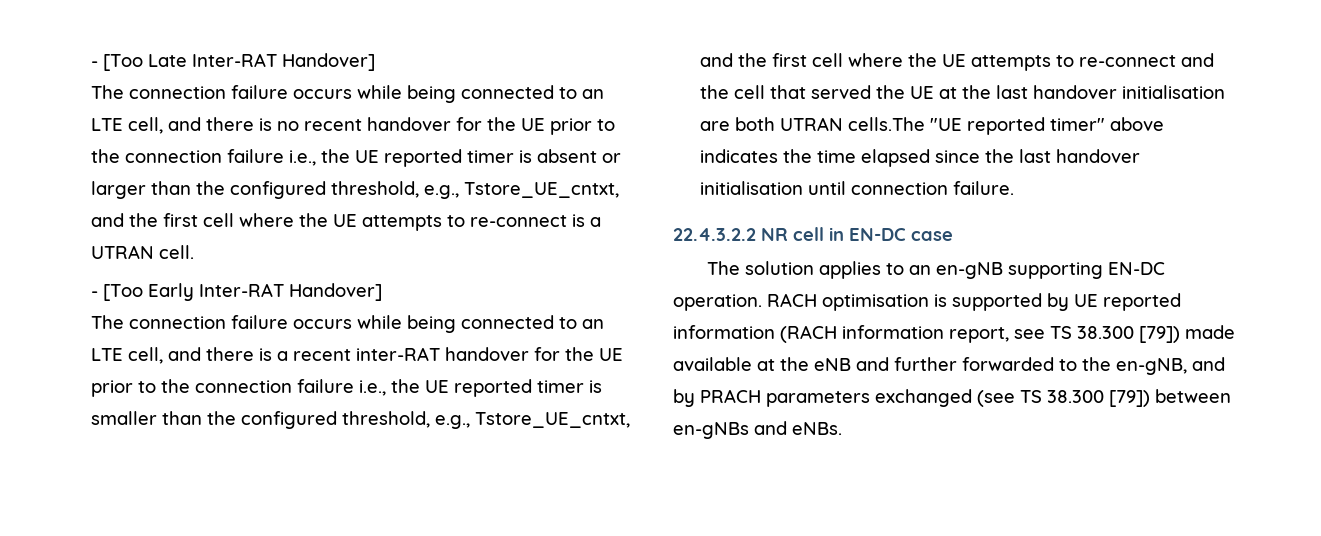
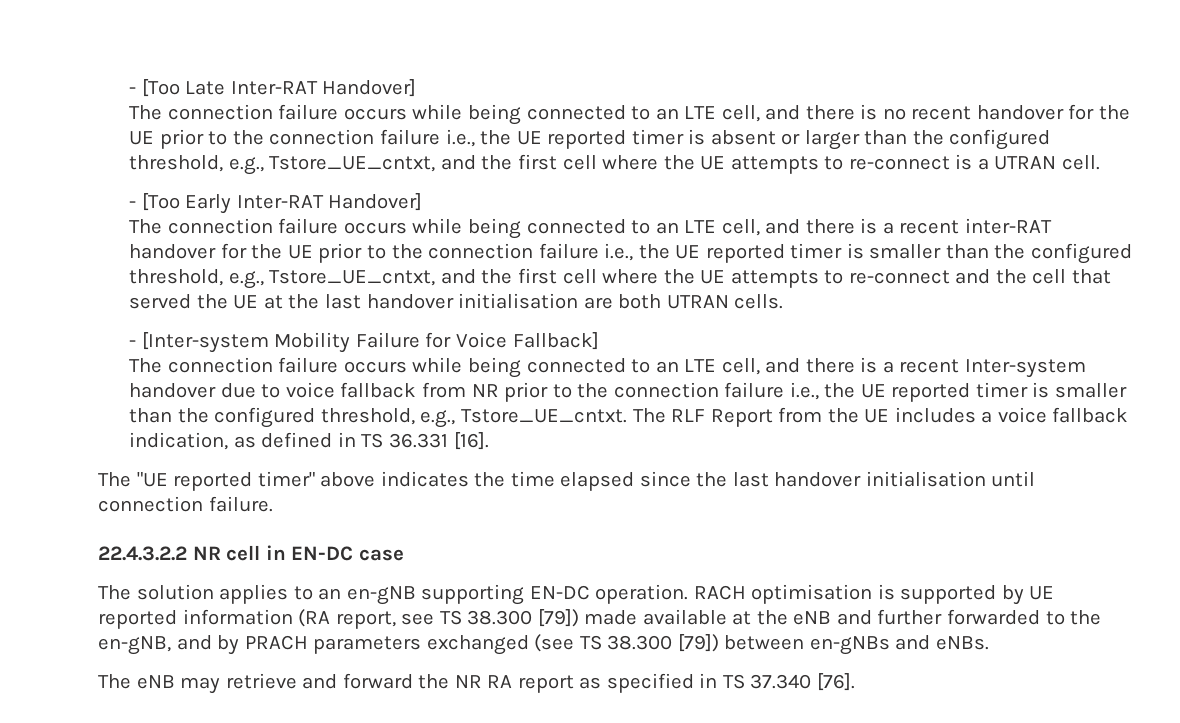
[847,117,925,131] cells.The -> [734,294,784,309] [129,332,599,353] [129,357,1086,378] [129,382,1127,402] [129,407,1129,428] [129,432,489,450] [98,472,131,487] cells. // - [Inter-system Mobility Failure for Voice Fallback] // The connection failure occurs while being connected to an LTE cell, and there is a recent Inter-system handover due to voice fallback from NR prior to the connection failure i.e., the UE reported timer is smaller than the configured threshold, e.g., Tstore_UE_cntxt. The RLF Report from the UE includes a voice fallback indication, as defined in TS 36.331 [16]. // The
[780,325,944,343] (RACH information -> [298,609,331,627] (RA
(842, 428) none -> [98,673,856,694] // The eNB may retrieve and forward the NR RA report as specified in TS 37.340 [76].

